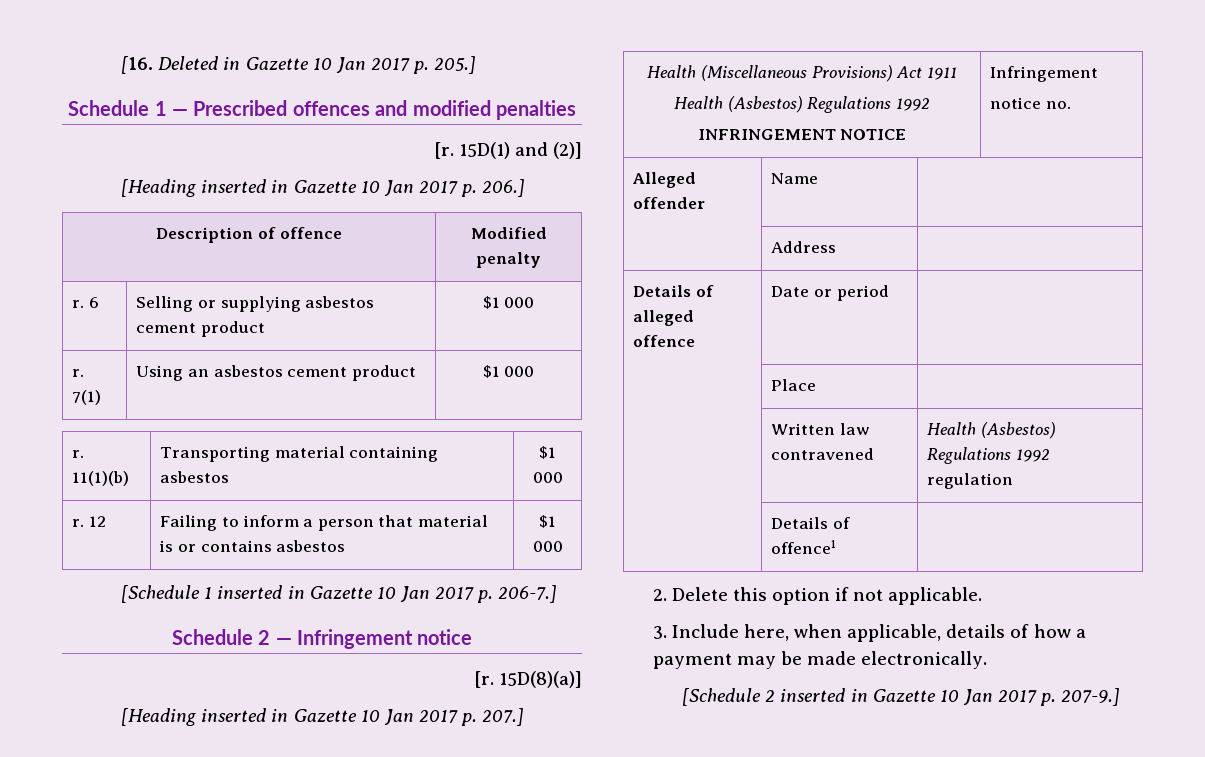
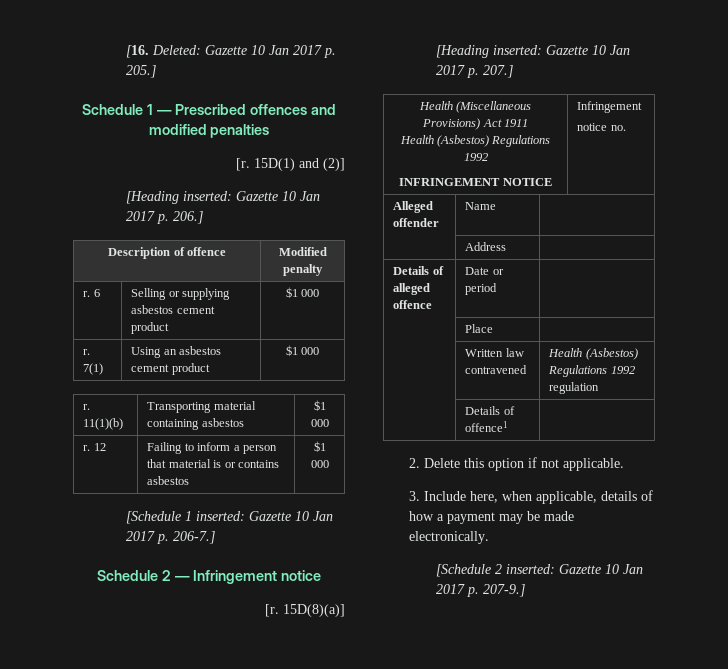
[158,56,241,70] Deleted in -> [151,45,201,55] Deleted:
[201,179,289,193] inserted in -> [182,191,232,201] inserted:
[217,585,305,599] inserted in -> [195,511,245,521] inserted:
[201,708,289,722] inserted in -> [492,45,542,55] inserted:
[780,688,868,702] inserted in -> [505,564,555,574] inserted:

